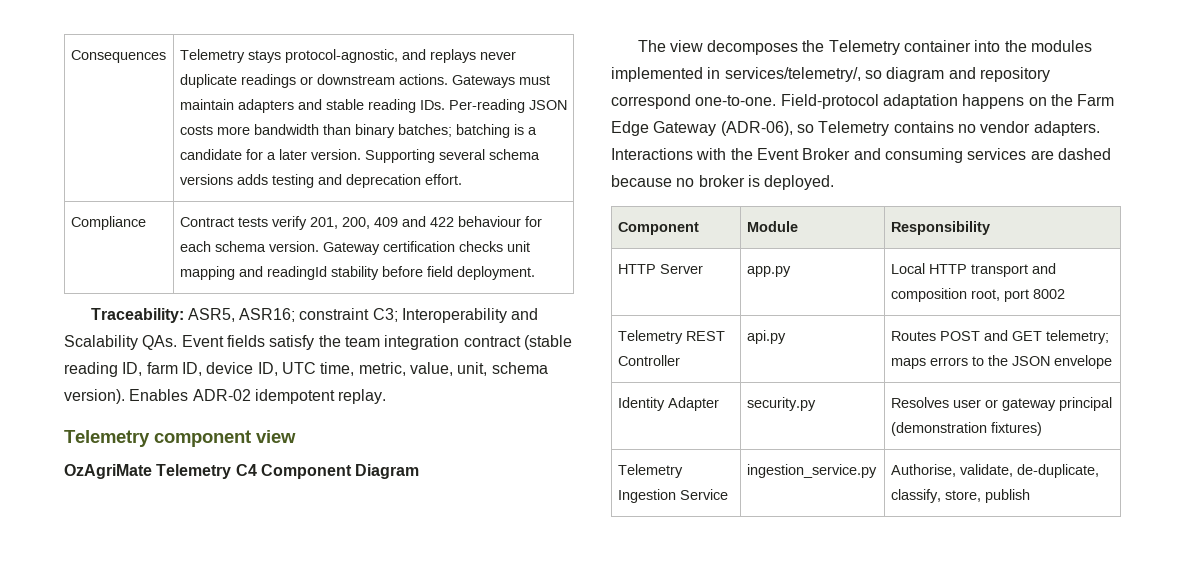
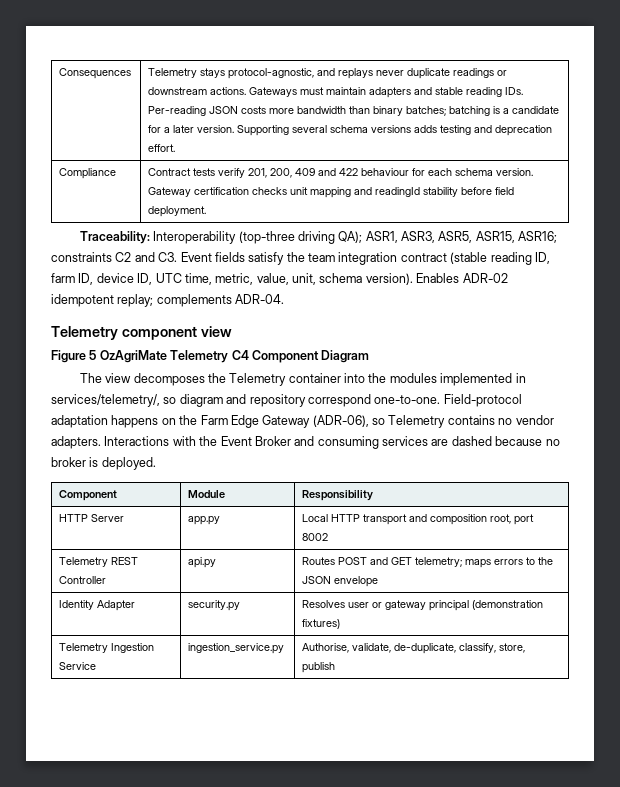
[187,308,539,323] [64,335,178,350] ASR5, ASR16; constraint C3; Interoperability and Scalability QAs. -> [153,231,558,244] [51,252,178,262] Interoperability (top-three driving QA); ASR1, ASR3, ASR5, ASR15, ASR16; constraints C2 and C3.
[338,389,387,404] replay. -> [117,294,285,307] replay; complements ADR-04.
(296, 436) none -> [51,350,97,363] Figure 5

